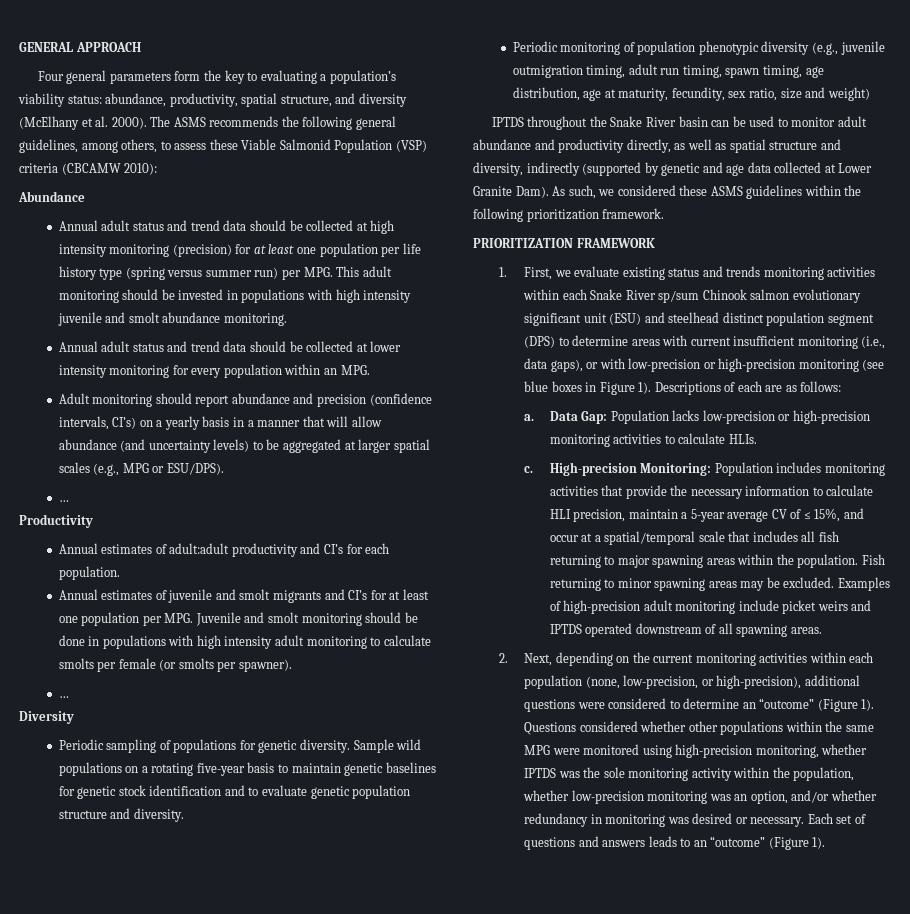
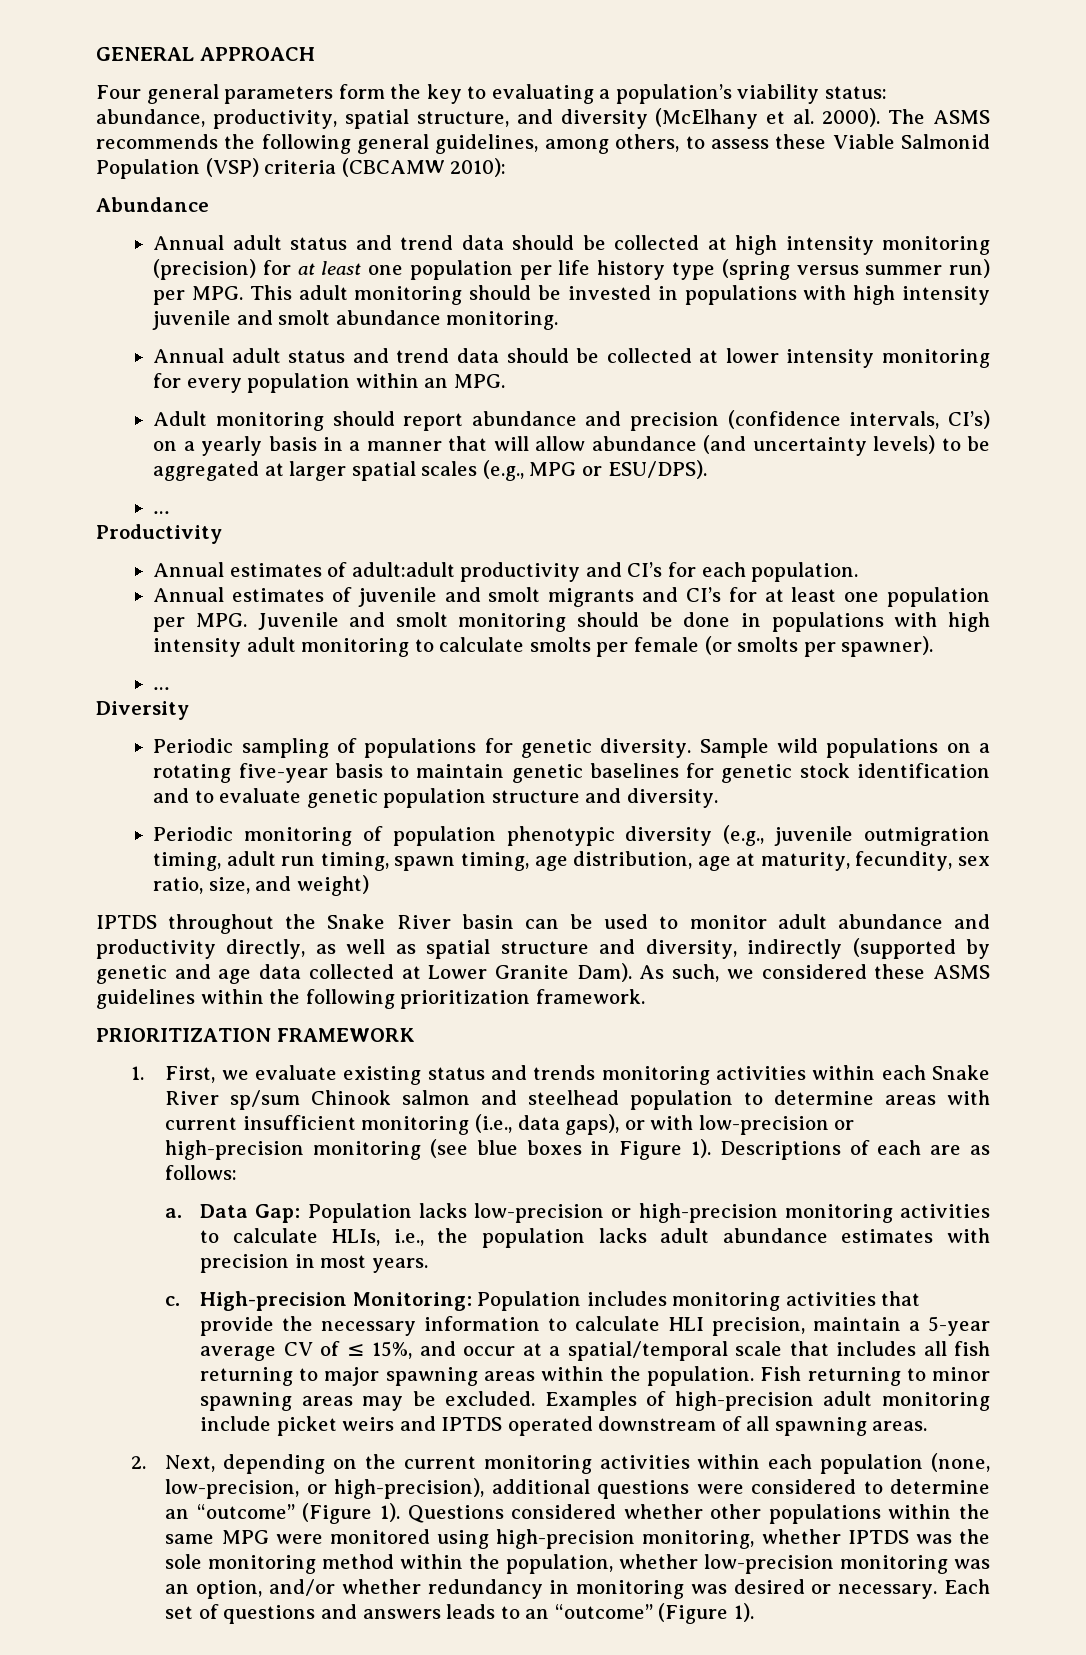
[780,88,802,99] size -> [208,877,250,894] size,
[792,289,861,303] [524,312,874,326] [524,336,556,348] evolutionary significant unit (ESU) and steelhead distinct population segment (DPS) -> [481,1090,734,1110] and steelhead population
[728,434,757,444] HLIs. -> [331,1228,991,1248] [200,1254,428,1273] HLIs, i.e., the population lacks adult abundance estimates with precision in most years.
[691,768,732,781] activity -> [322,1554,395,1569] method

